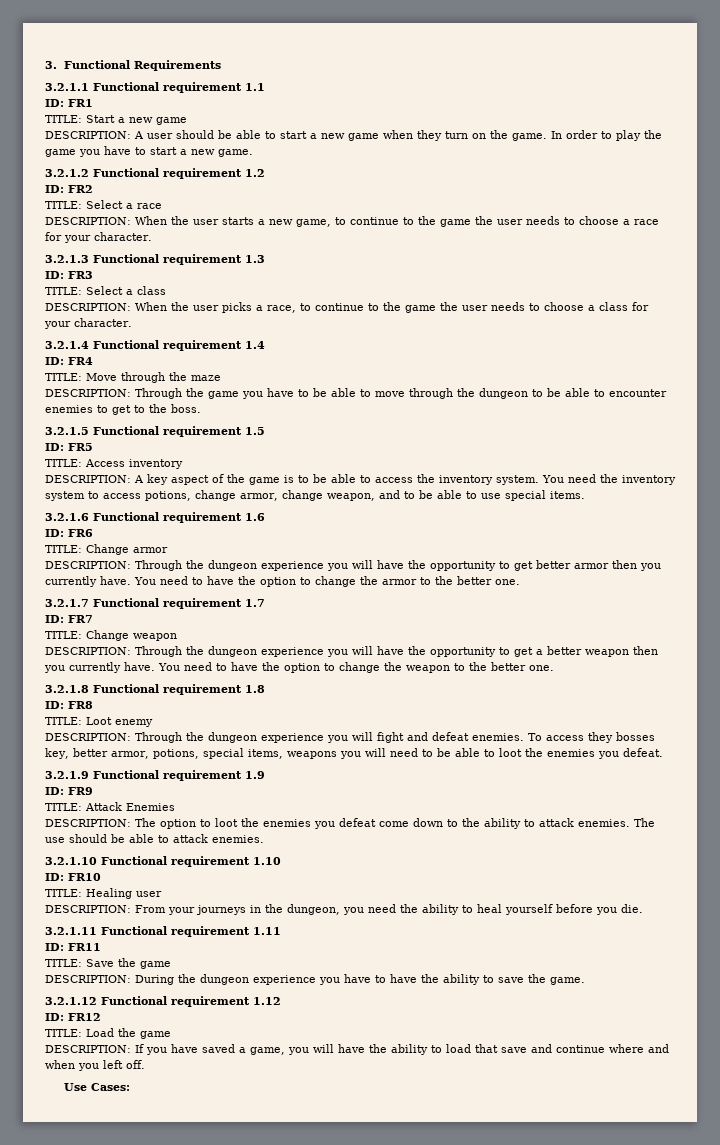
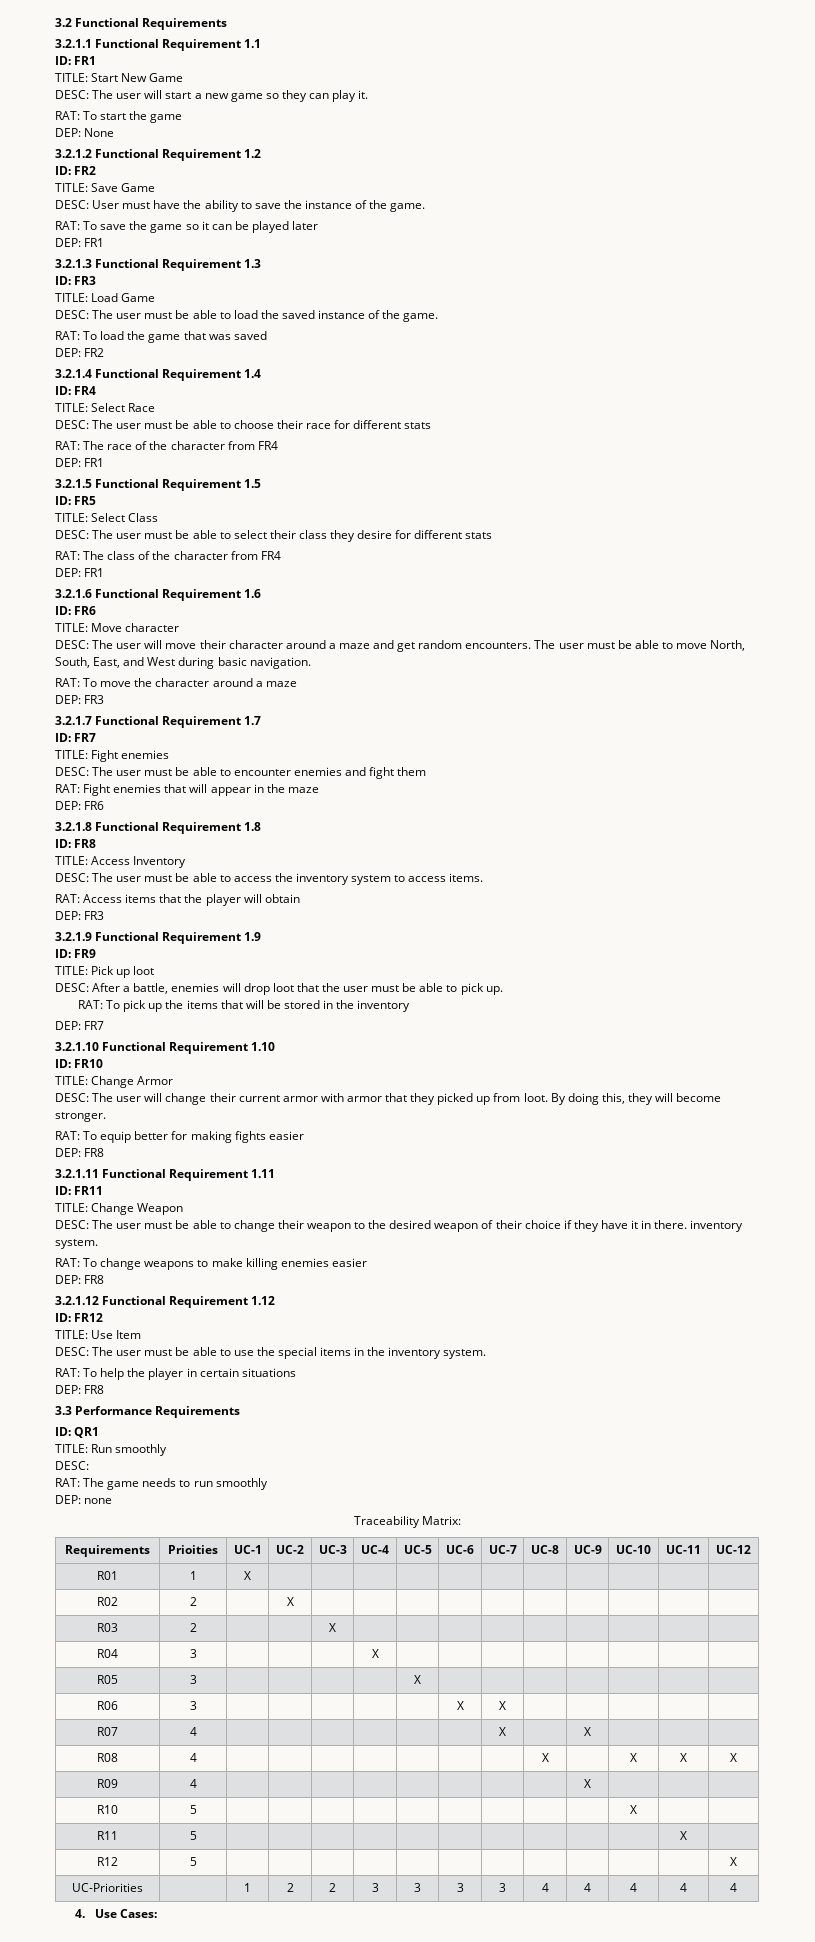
[45,61,57,69] 3. -> [55,18,72,27] 3.2
[163,82,242,93] requirement -> [162,39,242,51] Requirement
[118,117,187,125] [45,130,662,141] [45,146,253,157] a new game // DESCRIPTION: A user should be able to start a new game when they turn on the game. In order to play the game you have to start a new game. -> [121,73,184,82] [55,90,369,102] [55,111,183,123] [55,128,115,137] New Game // DESC: The user will start a new game so they can play it. // RAT: To start the game // DEP: None
[163,168,242,179] requirement -> [162,149,242,161] Requirement
[86,200,162,209] [45,216,659,227] [45,232,152,243] Select a race // DESCRIPTION: When the user starts a new game, to continue to the game the user needs to choose a race for your character. -> [91,183,156,192] [55,200,426,212] [55,221,319,233] [55,238,105,247] Save Game // DESC: User must have the ability to save the instance of the game. // RAT: To save the game so it can be played later // DEP: FR1
[163,254,242,265] requirement -> [162,259,242,271] Requirement
[86,286,166,295] [45,302,649,313] [44,318,132,329] Select a class // DESCRIPTION: When the user picks a race, to continue to the game the user needs to choose a class for your character. -> [91,293,156,302] [55,310,439,322] [55,331,267,343] [55,348,105,357] Load Game // DESC: The user must be able to load the saved instance of the game. // RAT: To load the game that was saved // DEP: FR2
[163,340,242,351] requirement -> [162,369,242,381] Requirement
[86,372,221,383] [45,388,667,399] [45,404,201,415] Move through the maze // DESCRIPTION: Through the game you have to be able to move through the dungeon to be able to encounter enemies to get to the boss. -> [91,403,156,412] [55,420,432,429] [55,441,278,450] [55,458,105,467] Select Race // DESC: The user must be able to choose their race for different stats // RAT: The race of the character from FR4 // DEP: FR1
[163,426,242,437] requirement -> [162,479,242,491] Requirement
[85,459,183,469] [45,474,309,485] Access inventory // DESCRIPTION: A key aspect of the game is to -> [91,513,159,522] [55,530,493,542] [55,551,281,560] [55,568,105,577] [55,589,262,601] [55,606,97,615] [55,623,180,632] [55,640,746,652] [55,657,311,669] [55,678,297,687] [55,695,105,704] [55,716,262,728] [55,733,97,742] [55,750,170,762] [55,767,427,779] [55,784,319,796] [55,801,105,810] [55,822,262,834] [55,839,97,848] [55,856,187,868] [55,873,173,882] Select Class // DESC: The user must be able to select their class they desire for different stats // RAT: The class of the character from FR4 // DEP: FR1 // 3.2.1.6 Functional Requirement 1.6 // ID: FR6 // TITLE: Move character // DESC: The user will move their character around a maze and get random encounters. The user must be able to move North, South, East, and West during basic navigation. // RAT: To move the character around a maze // DEP: FR3 // 3.2.1.7 Functional Requirement 1.7 // ID: FR7 // TITLE: Fight enemies // DESC: The user must be able to encounter enemies and fight them // RAT: Fight enemies that will appear in the maze // DEP: FR6 // 3.2.1.8 Functional Requirement 1.8 // ID: FR8 // TITLE: Access Inventory // DESC: The user must
[496,474,676,485] [45,490,585,501] [45,512,265,523] [45,529,93,537] [45,544,168,555] [45,560,661,571] [45,576,520,587] [45,598,265,609] [45,615,93,623] [45,630,177,641] [45,646,658,657] [44,662,554,673] [45,684,265,695] [45,701,93,709] [45,717,153,727] [45,732,655,743] [45,748,663,759] system. You need the inventory system to access potions, change armor, change weapon, and to be able to use special items. // 3.2.1.6 Functional requirement 1.6 // ID: FR6 // TITLE: Change armor // DESCRIPTION: Through the dungeon experience you will have the opportunity to get better armor then you currently have. You need to have the option to change the armor to the better one. // 3.2.1.7 Functional requirement 1.7 // ID: FR7 // TITLE: Change weapon // DESCRIPTION: Through the dungeon experience you will have the opportunity to get a better weapon then you currently have. You need to have the option to change the weapon to the better one. // 3.2.1.8 Functional requirement 1.8 // ID: FR8 // TITLE: Loot enemy // DESCRIPTION: Through the dungeon experience you will fight and defeat enemies. To access they bosses key, better armor, potions, special items, weapons you will need to be able to loot the enemies you defeat. -> [351,873,484,885] [55,894,300,906] [55,911,105,920] system to access items. // RAT: Access items that the player will obtain // DEP: FR3
[163,770,242,781] requirement -> [162,932,242,944] Requirement
[85,802,175,811] [45,818,655,829] [45,834,264,843] Attack Enemies // DESCRIPTION: The option to loot the enemies you defeat come down to the ability to attack enemies. The use should be able to attack enemies. -> [91,966,155,978] [55,983,503,995] [78,1000,411,1012] [55,1021,105,1030] Pick up loot // DESC: After a battle, enemies will drop loot that the user must be able to pick up. // RAT: To pick up the items that will be stored in the inventory // DEP: FR7
[171,856,250,867] requirement -> [169,1042,249,1054] Requirement
[86,888,162,899] [45,904,643,915] Healing user // DESCRIPTION: From your journeys in the dungeon, you need the ability to heal yourself before you die. -> [91,1076,174,1088] [55,1093,722,1105] [55,1112,106,1122] [55,1131,304,1143] [55,1148,105,1157] Change Armor // DESC: The user will change their current armor with armor that they picked up from loot. By doing this, they will become stronger. // RAT: To equip better for making fights easier // DEP: FR8
[171,926,250,937] requirement -> [169,1169,249,1181] Requirement
[86,958,171,969] [45,974,585,985] Save the game // DESCRIPTION: During the dungeon experience you have to have the ability to save the game. -> [91,1203,184,1215] [55,1220,744,1232] [55,1239,98,1249] [55,1258,367,1270] [55,1275,105,1284] Change Weapon // DESC: The user must be able to change their weapon to the desired weapon of their choice if they have it in there. inventory system. // RAT: To change weapons to make killing enemies easier // DEP: FR8
[171,996,250,1007] requirement -> [169,1296,249,1308] Requirement
[86,1028,171,1039] [45,1044,669,1055] [45,1060,145,1071] Load the game // DESCRIPTION: If you have saved a game, you will have the ability to load that save and continue where and when you left off. // -> [91,1330,142,1339] [55,1347,487,1359] [55,1368,296,1380] [55,1385,105,1394] [55,1406,241,1418] [55,1427,100,1438] [55,1444,168,1456] [55,1461,89,1470] [55,1478,268,1490] [55,1495,113,1504] [353,1516,462,1528] [65,1545,150,1557] [168,1545,218,1554] [233,1545,262,1554] [276,1545,304,1554] [318,1545,347,1554] [361,1545,389,1554] [403,1545,432,1554] [446,1545,474,1554] [488,1545,517,1554] [531,1545,559,1554] [573,1545,602,1554] [616,1545,651,1554] [666,1545,701,1554] [716,1545,751,1554] [97,1571,118,1580] [189,1571,197,1580] [243,1571,251,1580] [97,1597,118,1606] [189,1597,197,1606] [286,1597,294,1606] [97,1623,118,1632] [189,1623,197,1632] [329,1623,336,1632] [97,1649,118,1658] [189,1649,197,1658] [371,1649,379,1658] [97,1675,118,1684] [189,1675,197,1684] [414,1675,421,1684] [97,1701,118,1710] [189,1701,197,1710] [456,1701,464,1710] [499,1701,506,1710] [97,1727,118,1736] [189,1727,197,1736] [499,1727,506,1736] [584,1727,591,1736] [97,1753,118,1762] [189,1753,197,1762] [541,1753,549,1762] [630,1753,637,1762] [680,1753,687,1762] [730,1753,737,1762] [97,1779,118,1788] [189,1779,197,1788] [584,1779,591,1788] [97,1805,118,1814] [189,1805,197,1814] [630,1805,637,1814] [97,1831,118,1840] [189,1831,197,1840] [680,1831,687,1840] [97,1857,118,1866] [189,1857,197,1866] [730,1857,737,1866] [72,1883,143,1892] [243,1883,251,1892] [286,1883,294,1892] [329,1883,336,1892] [371,1883,379,1892] [414,1883,421,1892] [456,1883,464,1892] [499,1883,506,1892] [541,1883,549,1892] [584,1883,591,1892] [630,1883,637,1892] [680,1883,687,1892] [730,1883,737,1892] [75,1909,86,1918] Use Item // DESC: The user must be able to use the special items in the inventory system. // RAT: To help the player in certain situations // DEP: FR8 // 3.3 Performance Requirements // ID: QR1 // TITLE: Run smoothly // DESC: // RAT: The game needs to run smoothly // DEP: none // Traceability Matrix: // Requirements | Prioities | UC-1 | UC-2 | UC-3 | UC-4 | UC-5 | UC-6 | UC-7 | UC-8 | UC-9 | UC-10 | UC-11 | UC-12 // R01 | 1 | X | | | | | | | | | | | // R02 | 2 | | X | | | | | | | | | | // R03 | 2 | | | X | | | | | | | | | // R04 | 3 | | | | X | | | | | | | | // R05 | 3 | | | | | X | | | | | | | // R06 | 3 | | | | | | X | X | | | | | // R07 | 4 | | | | | | | X | | X | | | // R08 | 4 | | | | | | | | X | | X | X | X // R09 | 4 | | | | | | | | | X | | | // R10 | 5 | | | | | | | | | | X | | // R11 | 5 | | | | | | | | | | | X | // R12 | 5 | | | | | | | | | | | | X // UC-Priorities | | 1 | 2 | 2 | 3 | 3 | 3 | 3 | 4 | 4 | 4 | 4 | 4 // 4.

